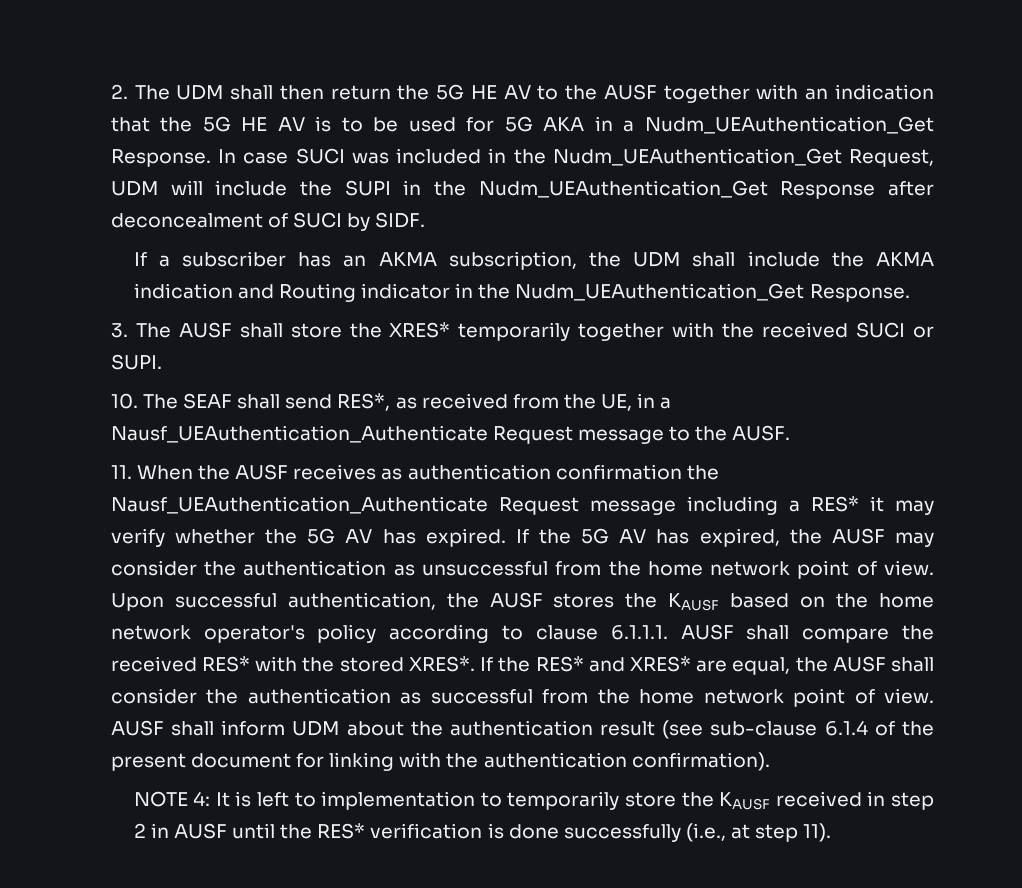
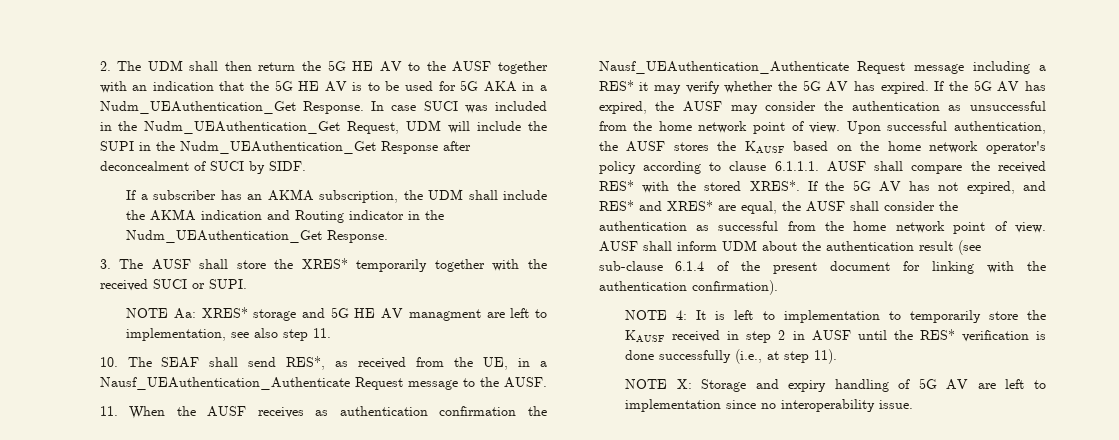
(162, 362) none -> [126,307,547,321] [126,328,332,341] // NOTE Aa: XRES* storage and 5G HE AV managment are left to implementation, see also step 11.
(531, 664) none -> [852,180,1046,194] 5G AV has not expired, and
(832, 832) none -> [625,378,1046,392] [625,399,914,412] // NOTE X: Storage and expiry handling of 5G AV are left to implementation since no interoperability issue.

